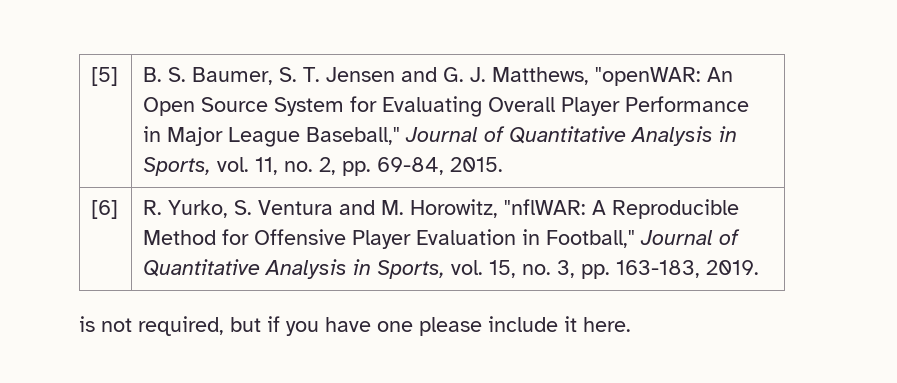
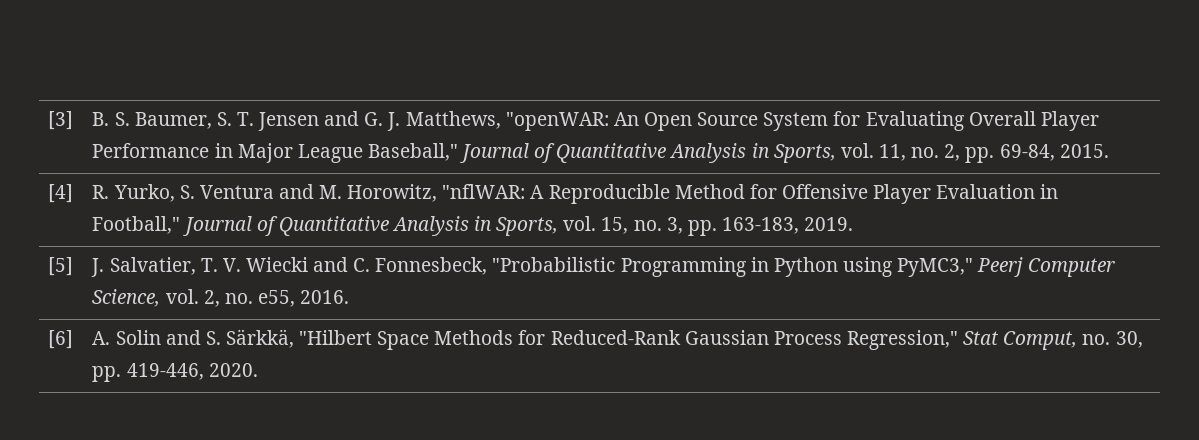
[91,67,119,86] [5] -> [48,111,74,130] [3]
[91,200,119,219] [6] -> [48,184,74,203] [4]
[79,316,631,336] // is not required, but if you have one please include it here. -> [48,257,74,276] [91,257,1116,277] [92,289,350,307] [48,330,74,349] [92,329,1143,350] [92,363,258,382] // [5] | J. Salvatier, T. V. Wiecki and C. Fonnesbeck, "Probabilistic Programming in Python using PyMC3," Peerj Computer Science, vol. 2, no. e55, 2016. // [6] | A. Solin and S. Särkkä, "Hilbert Space Methods for Reduced-Rank Gaussian Process Regression," Stat Comput, no. 30, pp. 419-446, 2020.

